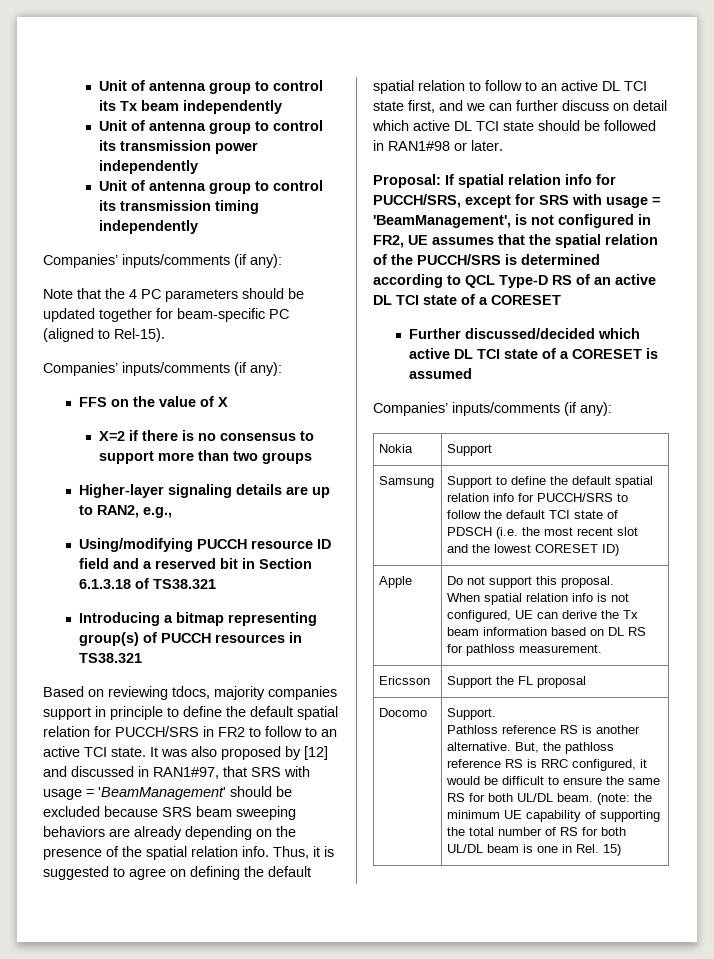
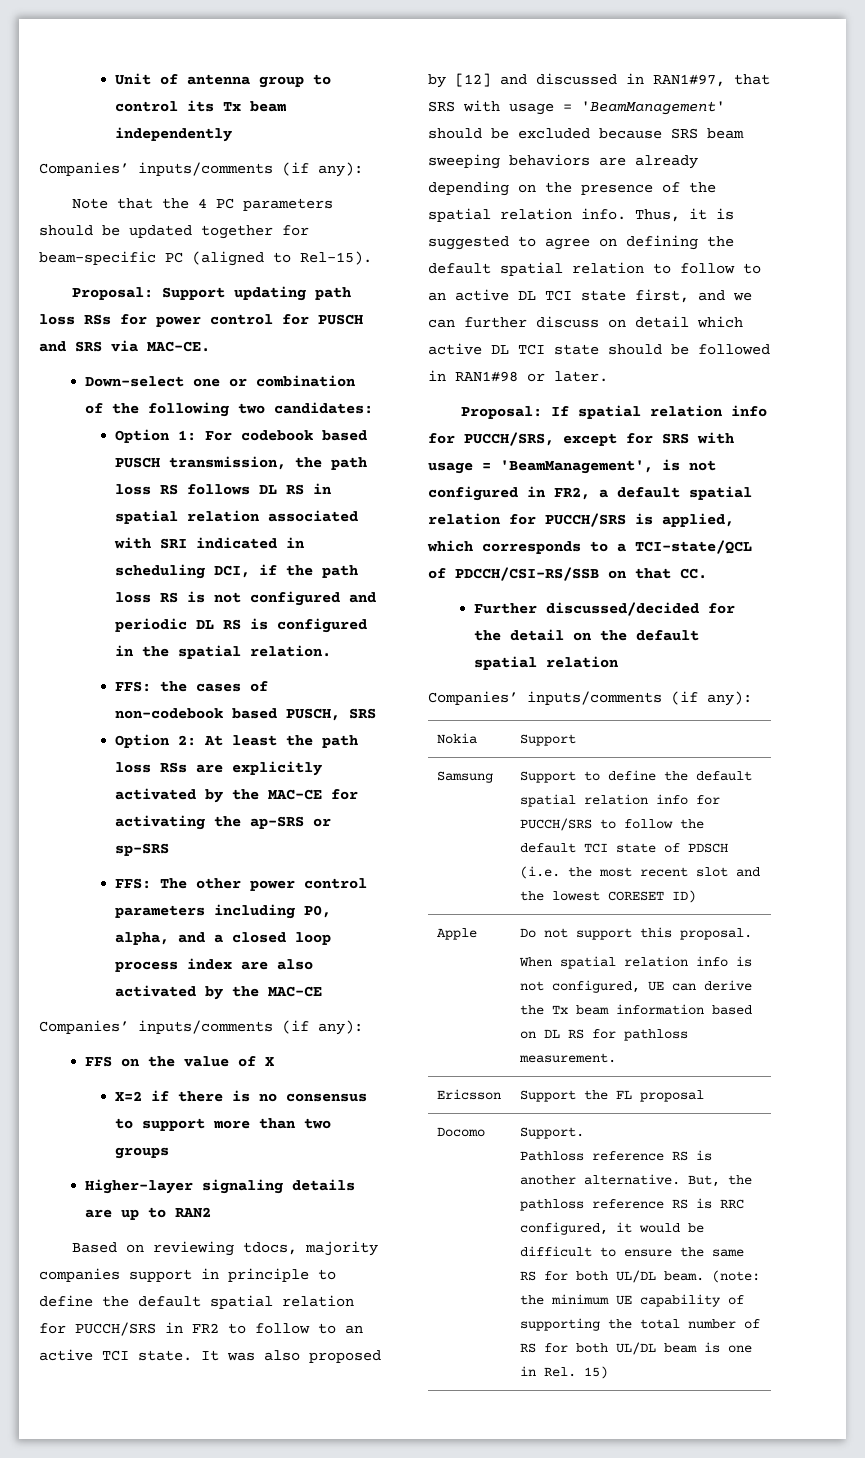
[98,120,323,134] [98,140,258,154] [98,160,198,174] [98,180,323,194] [98,200,259,214] [98,220,198,234] // Unit of antenna group to control its transmission power independently // Unit of antenna group to control its transmission timing independently -> (232, 134) none
(165, 335) none -> [71,286,351,301] [39,314,363,327] [39,340,210,352] [85,375,357,387] [85,402,374,417] [114,429,367,443] [114,456,367,470] [114,483,332,495] [114,510,358,524] [113,537,305,549] [114,564,358,579] [114,591,376,606] [114,618,367,633] [114,645,331,659] [114,681,268,692] [114,708,376,721] [114,734,358,748] [114,761,322,776] [114,788,358,803] [114,815,331,830] [114,843,169,856] [114,878,367,891] [114,904,331,919] [114,932,331,945] [114,958,313,972] [114,985,322,1000] // Proposal: Support updating path loss RSs for power control for PUSCH and SRS via MAC-CE. // Down-select one or combination of the following two candidates: // Option 1: For codebook based PUSCH transmission, the path loss RS follows DL RS in spatial relation associated with SRI indicated in scheduling DCI, if the path loss RS is not configured and periodic DL RS is configured in the spatial relation. // FFS: the cases of non-codebook based PUSCH, SRS // Option 2: At least the path loss RSs are explicitly activated by the MAC-CE for activating the ap-SRS or sp-SRS // FFS: The other power control parameters including P0, alpha, and a closed loop process index are also activated by the MAC-CE
[96,505,172,518] [78,538,331,552] [78,558,312,569] [78,578,216,589] [78,612,317,626] [78,632,302,646] [78,653,142,663] RAN2, e.g., // Using/modifying PUCCH resource ID field and a reserved bit in Section 6.1.3.18 of TS38.321 // Introducing a bitmap representing group(s) of PUCCH resources in TS38.321 -> [175,1207,212,1218] RAN2
[408,234,658,248] [373,254,600,265] [373,274,656,288] [373,294,561,305] [408,328,640,339] [408,348,658,359] [408,368,472,379] UE assumes that the spatial relation of the PUCCH/SRS is determined according to QCL Type-D RS of an active DL TCI state of a CORESET // Further discussed/decided which active DL TCI state of a CORESET is assumed -> [599,486,752,500] [428,513,734,527] [427,540,752,554] [428,567,707,581] [474,602,736,616] [474,629,700,641] [474,656,620,670] a default spatial relation for PUCCH/SRS is applied, which corresponds to a TCI-state/QCL of PDCCH/CSI-RS/SSB on that CC. // Further discussed/decided for the detail on the default spatial relation

